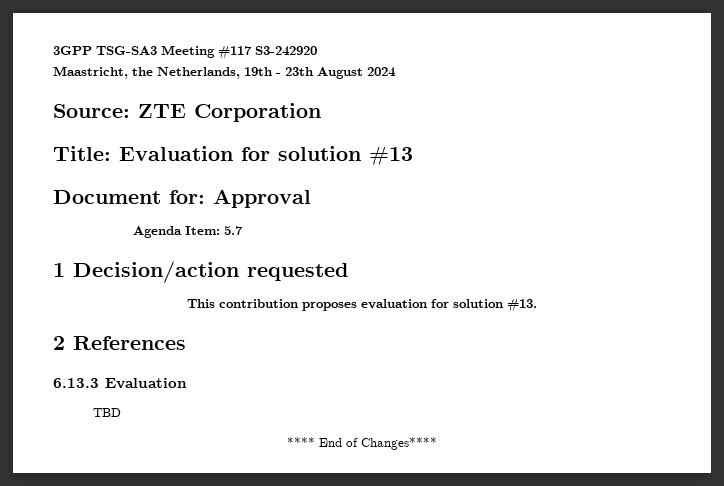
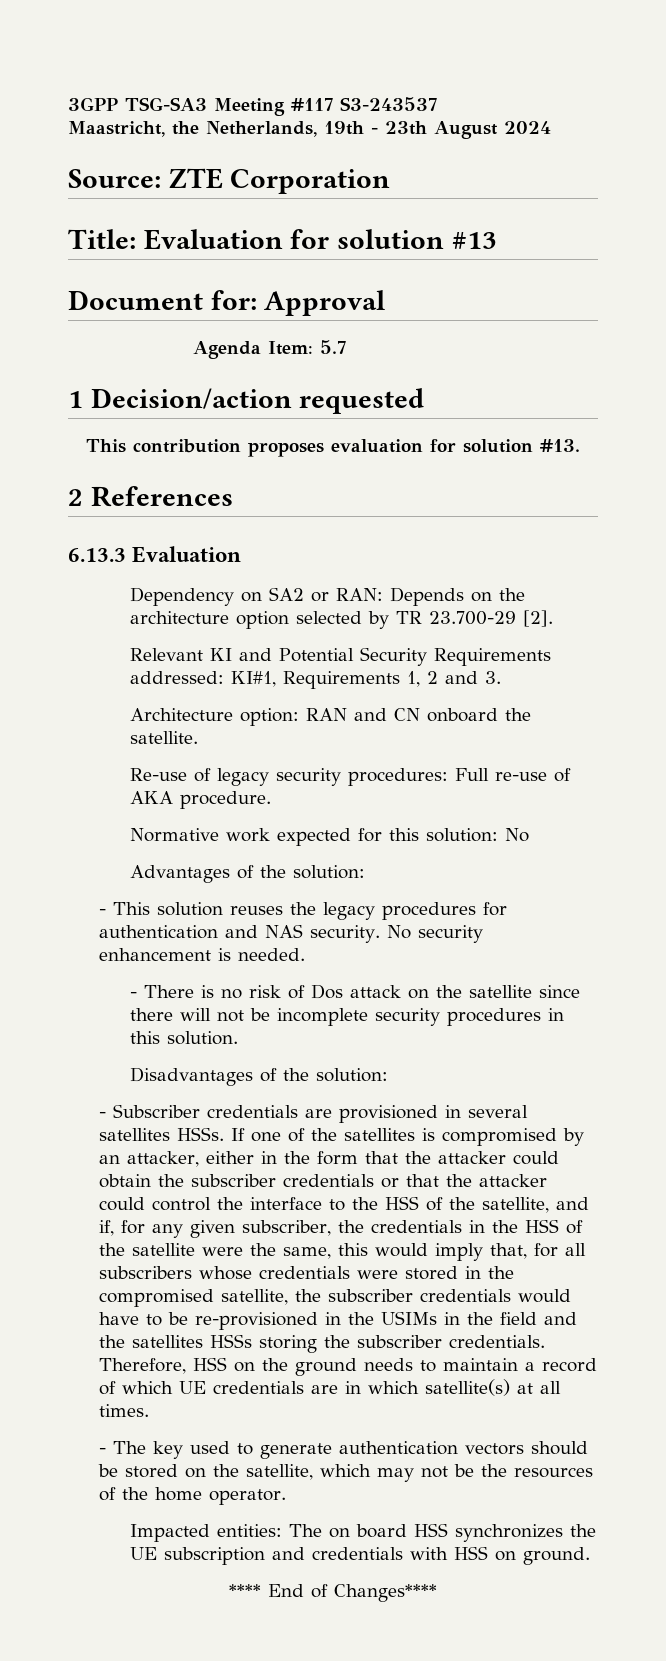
[255,46,317,56] S3-242920 -> [340,97,437,111] S3-243537
[93,408,122,417] TBD -> [130,587,526,606] [130,610,554,629] [130,647,552,666] [130,671,502,689] [130,708,532,726] [130,731,199,744] [130,768,572,786] [130,791,272,809] [130,828,530,846] [130,865,366,883] [99,902,508,920] [99,924,484,943] [99,948,306,961] [130,984,581,999] [130,1008,565,1026] [130,1031,239,1045] [130,1067,389,1086] [99,1104,529,1123] [99,1127,585,1146] [99,1151,560,1167] [99,1174,548,1188] [99,1196,590,1213] [99,1219,584,1238] [99,1243,587,1261] [99,1266,515,1280] [99,1289,572,1307] [99,1311,578,1330] [99,1334,546,1353] [99,1357,598,1376] [99,1379,562,1396] [99,1404,150,1417] [99,1441,589,1459] [98,1464,594,1482] [99,1487,287,1505] [130,1523,597,1542] [130,1546,591,1565] Dependency on SA2 or RAN: Depends on the architecture option selected by TR 23.700-29 [2]. // Relevant KI and Potential Security Requirements addressed: KI#1, Requirements 1, 2 and 3. // Architecture option: RAN and CN onboard the satellite. // Re-use of legacy security procedures: Full re-use of AKA procedure. // Normative work expected for this solution: No // Advantages of the solution: // - This solution reuses the legacy procedures for authentication and NAS security. No security enhancement is needed. // - There is no risk of Dos attack on the satellite since there will not be incomplete security procedures in this solution. // Disadvantages of the solution: // - Subscriber credentials are provisioned in several satellites HSSs. If one of the satellites is compromised by an attacker, either in the form that the attacker could obtain the subscriber credentials or that the attacker could control the interface to the HSS of the satellite, and if, for any given subscriber, the credentials in the HSS of the satellite were the same, this would imply that, for all subscribers whose credentials were stored in the compromised satellite, the subscriber credentials would have to be re-provisioned in the USIMs in the field and the satellites HSSs storing the subscriber credentials. Therefore, HSS on the ground needs to maintain a record of which UE credentials are in which satellite(s) at all times. // - The key used to generate authentication vectors should be stored on the satellite, which may not be the resources of the home operator. // Impacted entities: The on board HSS synchronizes the UE subscription and credentials with HSS on ground.

